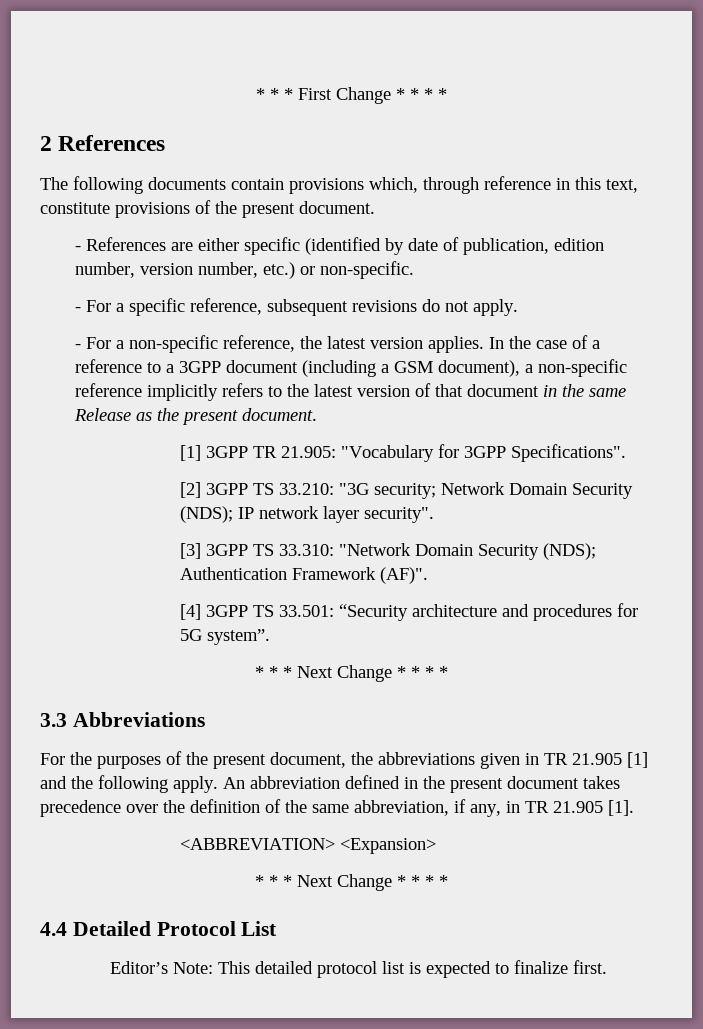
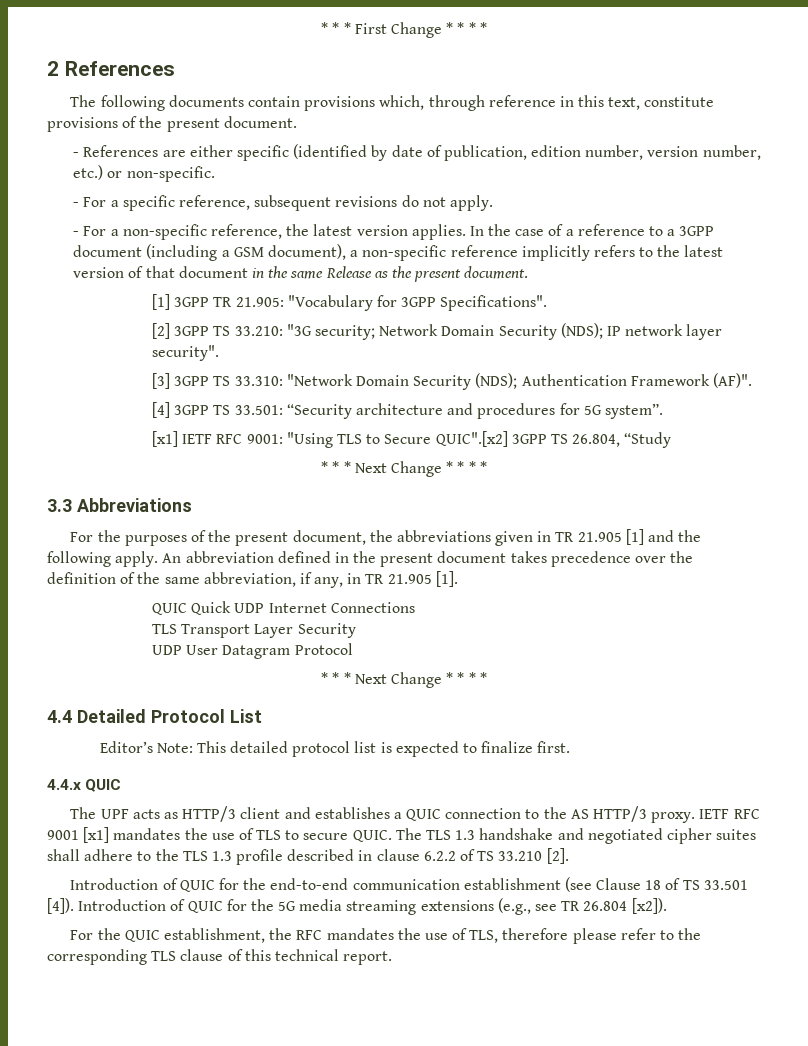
(271, 637) none -> [152,431,672,448] // [x1] IETF RFC 9001: "Using TLS to Secure QUIC".[x2] 3GPP TS 26.804, “Study
[180,838,437,854] <ABBREVIATION> <Expansion> -> [152,601,415,615] [152,623,356,638] [152,643,353,659] QUIC Quick UDP Internet Connections // TLS Transport Layer Security // UDP User Datagram Protocol
(608, 967) none -> [47,779,122,792] [70,806,760,823] [47,827,757,844] [47,848,569,865] [70,877,748,892] [47,898,667,915] [70,928,702,944] [47,949,393,965] // 4.4.x QUIC // The UPF acts as HTTP/3 client and establishes a QUIC connection to the AS HTTP/3 proxy. IETF RFC 9001 [x1] mandates the use of TLS to secure QUIC. The TLS 1.3 handshake and negotiated cipher suites shall adhere to the TLS 1.3 profile described in clause 6.2.2 of TS 33.210 [2]. // Introduction of QUIC for the end-to-end communication establishment (see Clause 18 of TS 33.501 [4]). Introduction of QUIC for the 5G media streaming extensions (e.g., see TR 26.804 [x2]). // For the QUIC establishment, the RFC mandates the use of TLS, therefore please refer to the corresponding TLS clause of this technical report.

